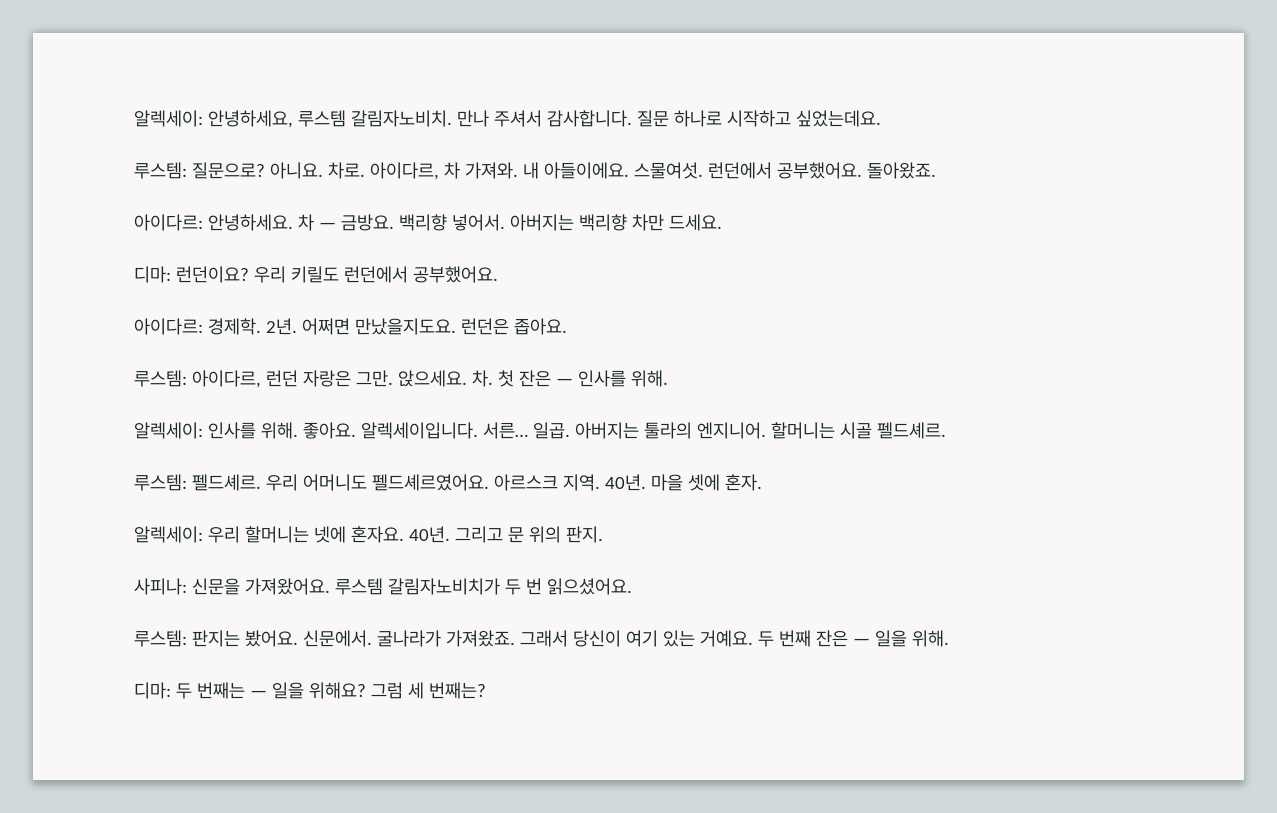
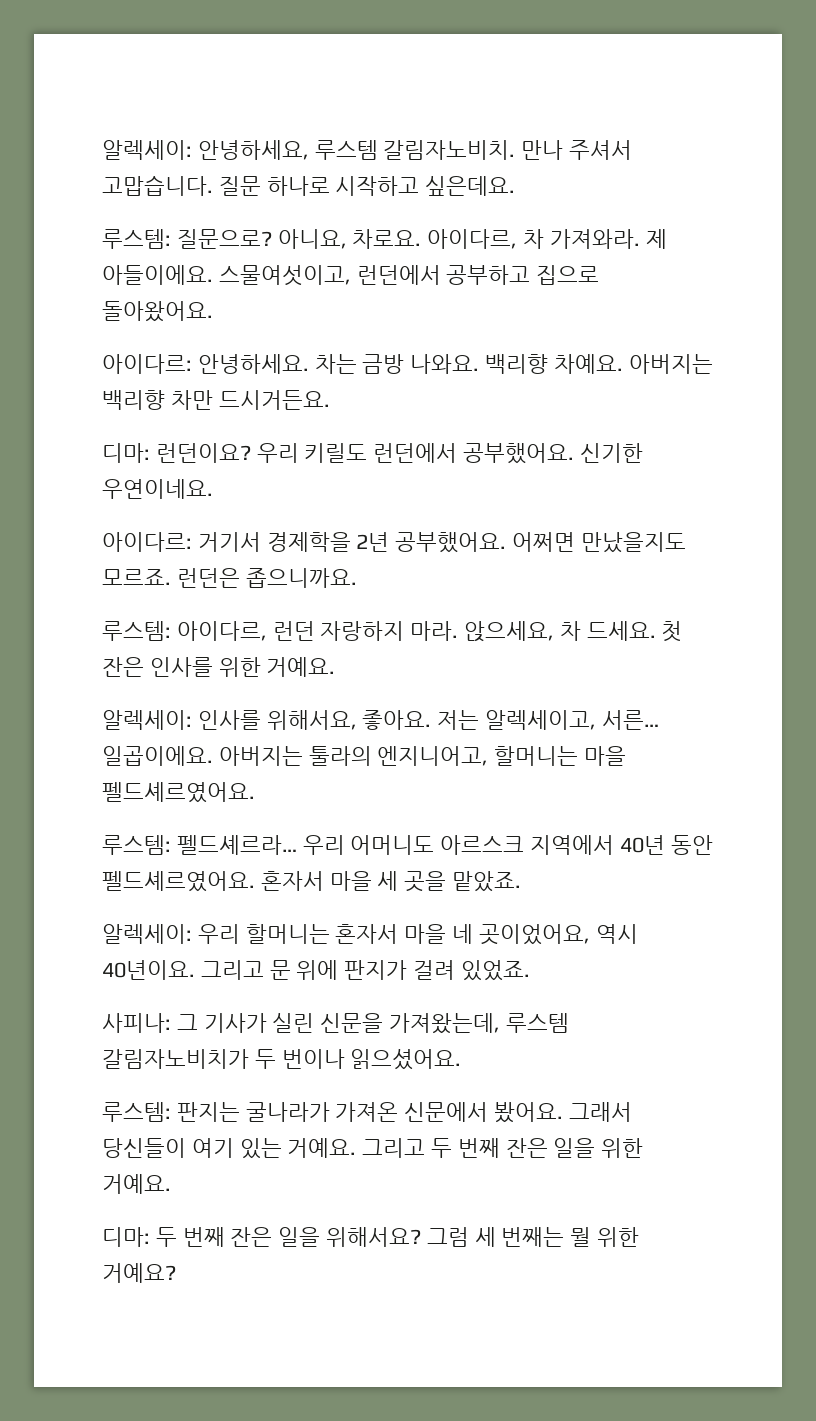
[546,110,632,127] 감사합니다. -> [102,175,213,196] 고맙습니다.
[795,110,881,127] 싶었는데요. -> [425,176,516,196] 싶은데요.
[269,162,936,180] [134,214,505,231] 아니요. 차로. 아이다르, 차 가져와. 내 아들이에요. 스물여섯. 런던에서 공부했어요. 돌아왔죠. // 아이다르: 안녕하세요. 차 — 금방요. 백리향 넣어서. -> [277,229,667,249] [102,265,600,286] [102,301,213,322] [102,354,623,374] 아니요, 차로요. 아이다르, 차 가져와라. 제 아들이에요. 스물여섯이고, 런던에서 공부하고 집으로 돌아왔어요. // 아이다르: 안녕하세요. 차는 금방 나와요. 백리향 차예요.
[668,214,722,231] 드세요. -> [218,390,330,410] 드시거든요.
[134,318,567,335] [134,370,668,388] [134,422,946,439] [134,474,261,491] // 아이다르: 경제학. 2년. 어쩌면 만났을지도요. 런던은 좁아요. // 루스템: 아이다르, 런던 자랑은 그만. 앉으세요. 차. 첫 잔은 — 인사를 위해. // 알렉세이: 인사를 위해. 좋아요. 알렉세이입니다. 서른… 일곱. 아버지는 툴라의 엔지니어. 할머니는 시골 펠드셰르. // 루스템: 펠드셰르. -> [579,443,643,463] [102,479,213,499] [102,532,686,553] [102,568,357,588] [102,621,683,642] [102,657,336,677] [102,710,659,730] [102,746,627,766] [102,782,255,803] [102,835,297,855] 신기한 우연이네요. // 아이다르: 거기서 경제학을 2년 공부했어요. 어쩌면 만났을지도 모르죠. 런던은 좁으니까요. // 루스템: 아이다르, 런던 자랑하지 마라. 앉으세요, 차 드세요. 첫 잔은 인사를 위한 거예요. // 알렉세이: 인사를 위해서요, 좋아요. 저는 알렉세이고, 서른… 일곱이에요. 아버지는 툴라의 엔지니어고, 할머니는 마을 펠드셰르였어요. // 루스템: 펠드셰르라…
[371,474,762,491] [134,526,603,543] [134,578,330,595] 펠드셰르였어요. 아르스크 지역. 40년. 마을 셋에 혼자. // 알렉세이: 우리 할머니는 넷에 혼자요. 40년. 그리고 문 위의 판지. // 사피나: 신문을 가져왔어요. -> [440,835,713,855] [102,871,522,892] [102,924,638,945] [102,960,530,981] [102,1013,501,1034] 아르스크 지역에서 40년 동안 펠드셰르였어요. 혼자서 마을 세 곳을 맡았죠. // 알렉세이: 우리 할머니는 혼자서 마을 네 곳이었어요, 역시 40년이요. 그리고 문 위에 판지가 걸려 있었죠. // 사피나: 그 기사가 실린 신문을 가져왔는데,
[525,578,542,595] 번 -> [281,1049,345,1069] 번이나
[244,630,621,647] 봤어요. 신문에서. 굴나라가 가져왔죠. 그래서 당신이 -> [245,1102,632,1123] [102,1138,186,1158] 굴나라가 가져온 신문에서 봤어요. 그래서 당신들이
[757,630,949,647] 두 번째 잔은 — 일을 위해. -> [362,1138,644,1158] [102,1174,171,1194] 그리고 두 번째 잔은 일을 위한 거예요.
[196,682,486,699] 번째는 — 일을 위해요? 그럼 세 번째는? -> [182,1227,640,1247] [102,1263,176,1283] 번째 잔은 일을 위해서요? 그럼 세 번째는 뭘 위한 거예요?

